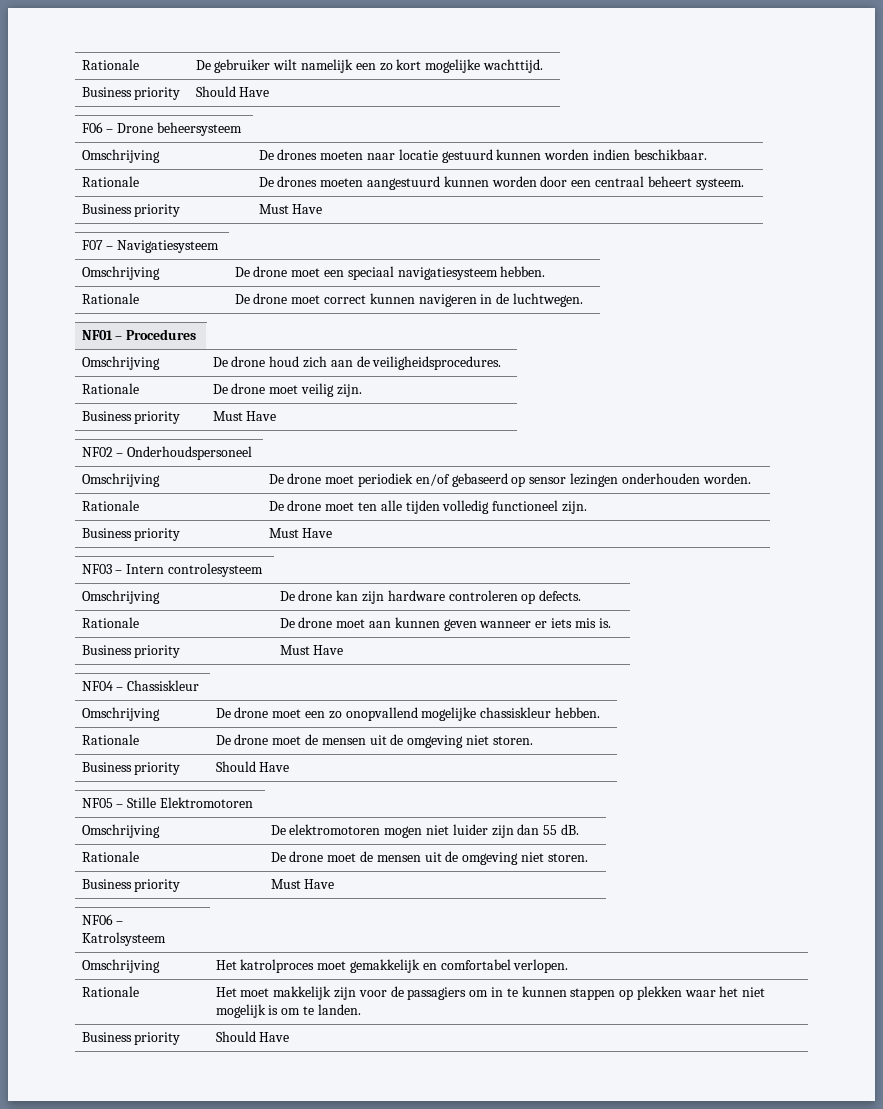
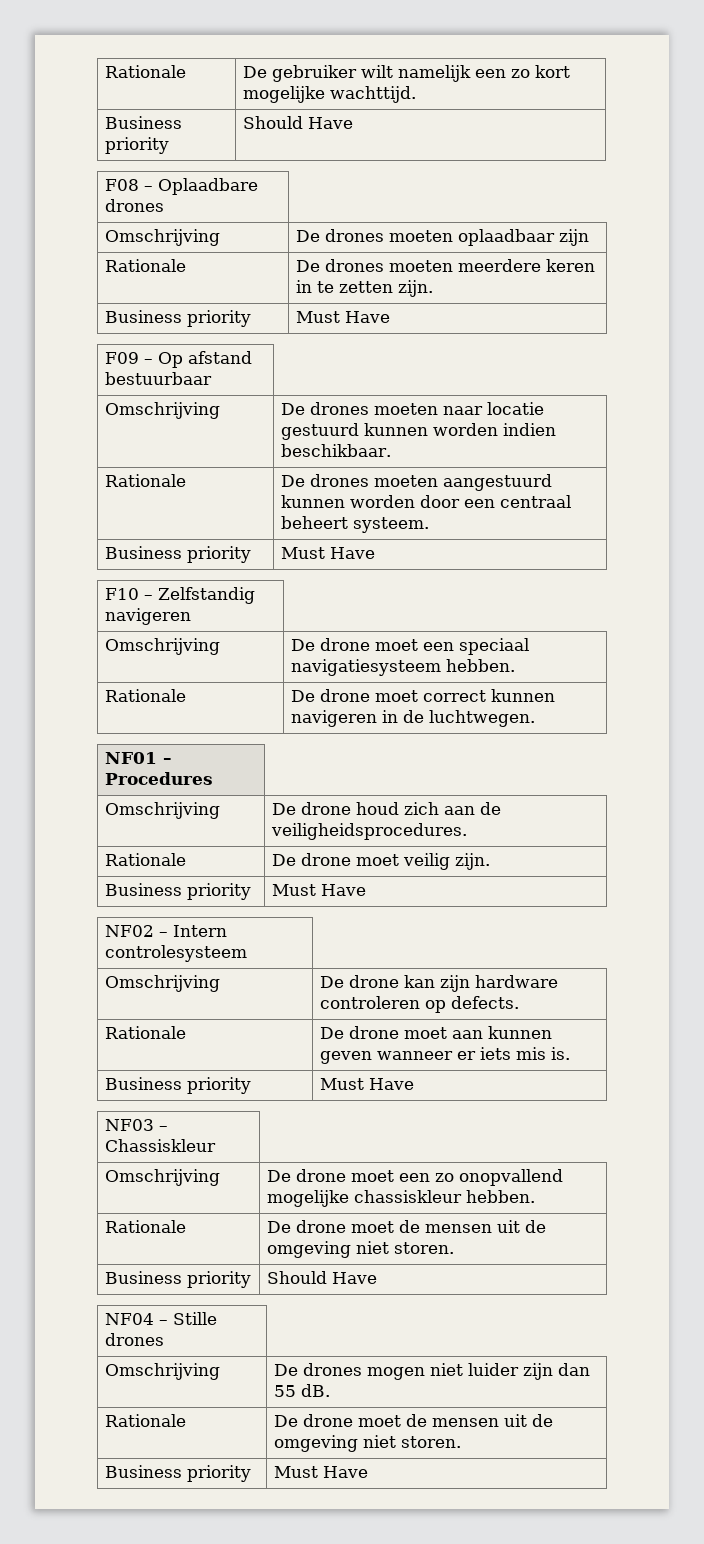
[81,122,243,136] F06 – Drone beheersysteem -> [105,178,259,195] [105,199,165,212] [105,229,221,246] [296,229,590,246] [105,259,187,272] [296,259,596,272] [296,280,434,297] [105,310,252,327] [296,311,391,323] [105,351,253,368] [105,372,213,385] F08 – Oplaadbare drones // Omschrijving | De drones moeten oplaadbaar zijn // Rationale | De drones moeten meerdere keren in te zetten zijn. // Business priority | Must Have // F09 – Op afstand bestuurbaar
[81,240,220,253] F07 – Navigatiesysteem -> [105,587,256,604] [105,608,192,625] F10 – Zelfstandig navigeren
[127,446,253,460] [81,473,160,487] [268,473,751,487] [81,500,139,511] [268,500,587,514] [81,528,181,541] [268,528,333,538] [81,564,123,574] Onderhoudspersoneel // Omschrijving | De drone moet periodiek en/of gebaseerd op sensor lezingen onderhouden worden. // Rationale | De drone moet ten alle tijden volledig functioneel zijn. // Business priority | Must Have // NF03 – -> (169, 934) none
[81,681,113,691] NF04 -> [105,1119,155,1131] NF03
[81,798,113,808] NF05 -> [105,1313,155,1325] NF04
[160,797,254,808] [81,824,160,838] [270,824,381,835] Elektromotoren // Omschrijving | De elektromotoren -> [105,1333,165,1346] [105,1363,221,1380] [274,1363,363,1376] drones // Omschrijving | De drones
[81,914,124,925] [81,932,166,946] [81,959,160,973] [215,959,569,973] [81,986,139,997] [215,986,766,1000] [215,1004,361,1018] [81,1032,181,1045] [215,1031,290,1042] // NF06 – Katrolsysteem // Omschrijving | Het katrolproces moet gemakkelijk en comfortabel verlopen. // Rationale | Het moet makkelijk zijn voor de passagiers om in te kunnen stappen op plekken waar het niet mogelijk is om te landen. // Business priority | Should Have -> (369, 1472) none

